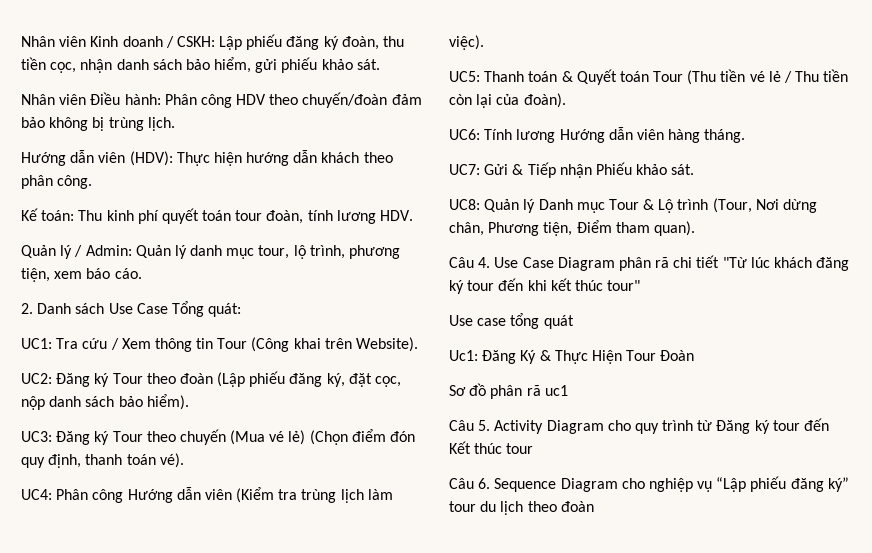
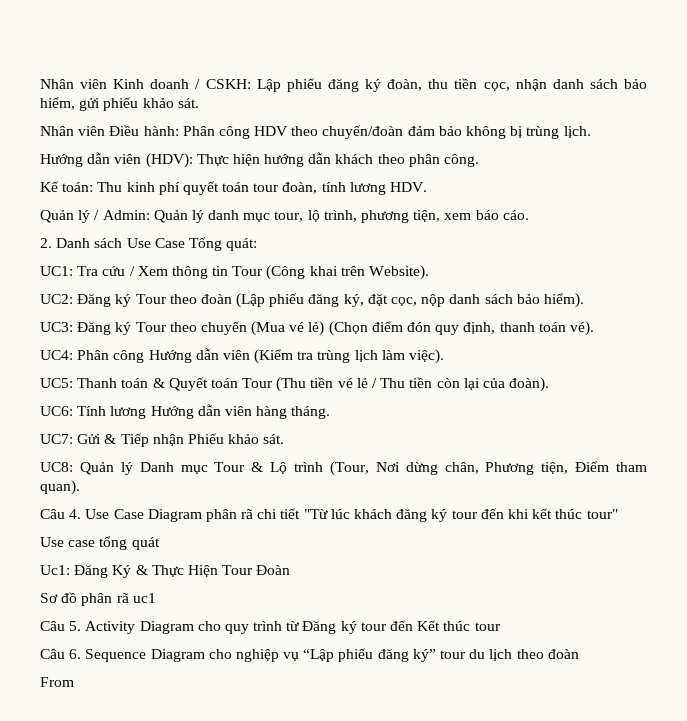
(594, 506) none -> [40,677,74,687] // From

